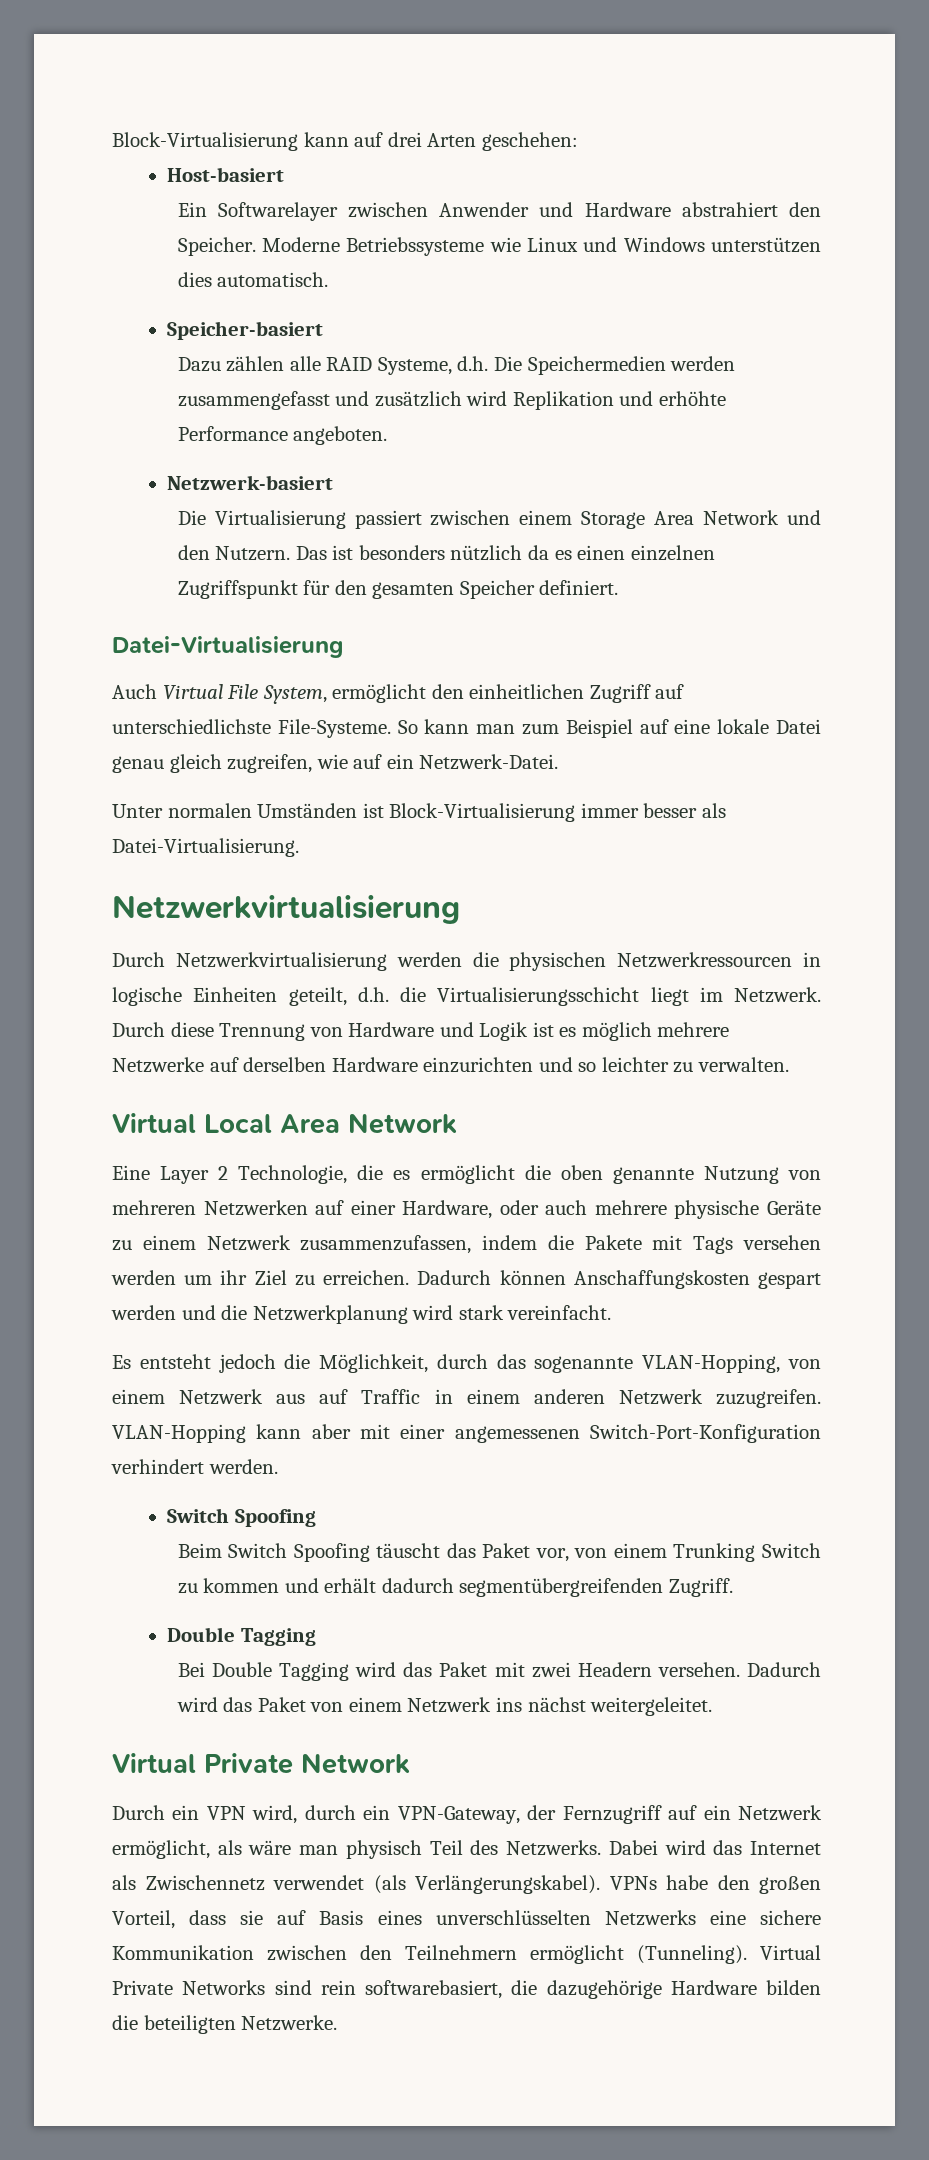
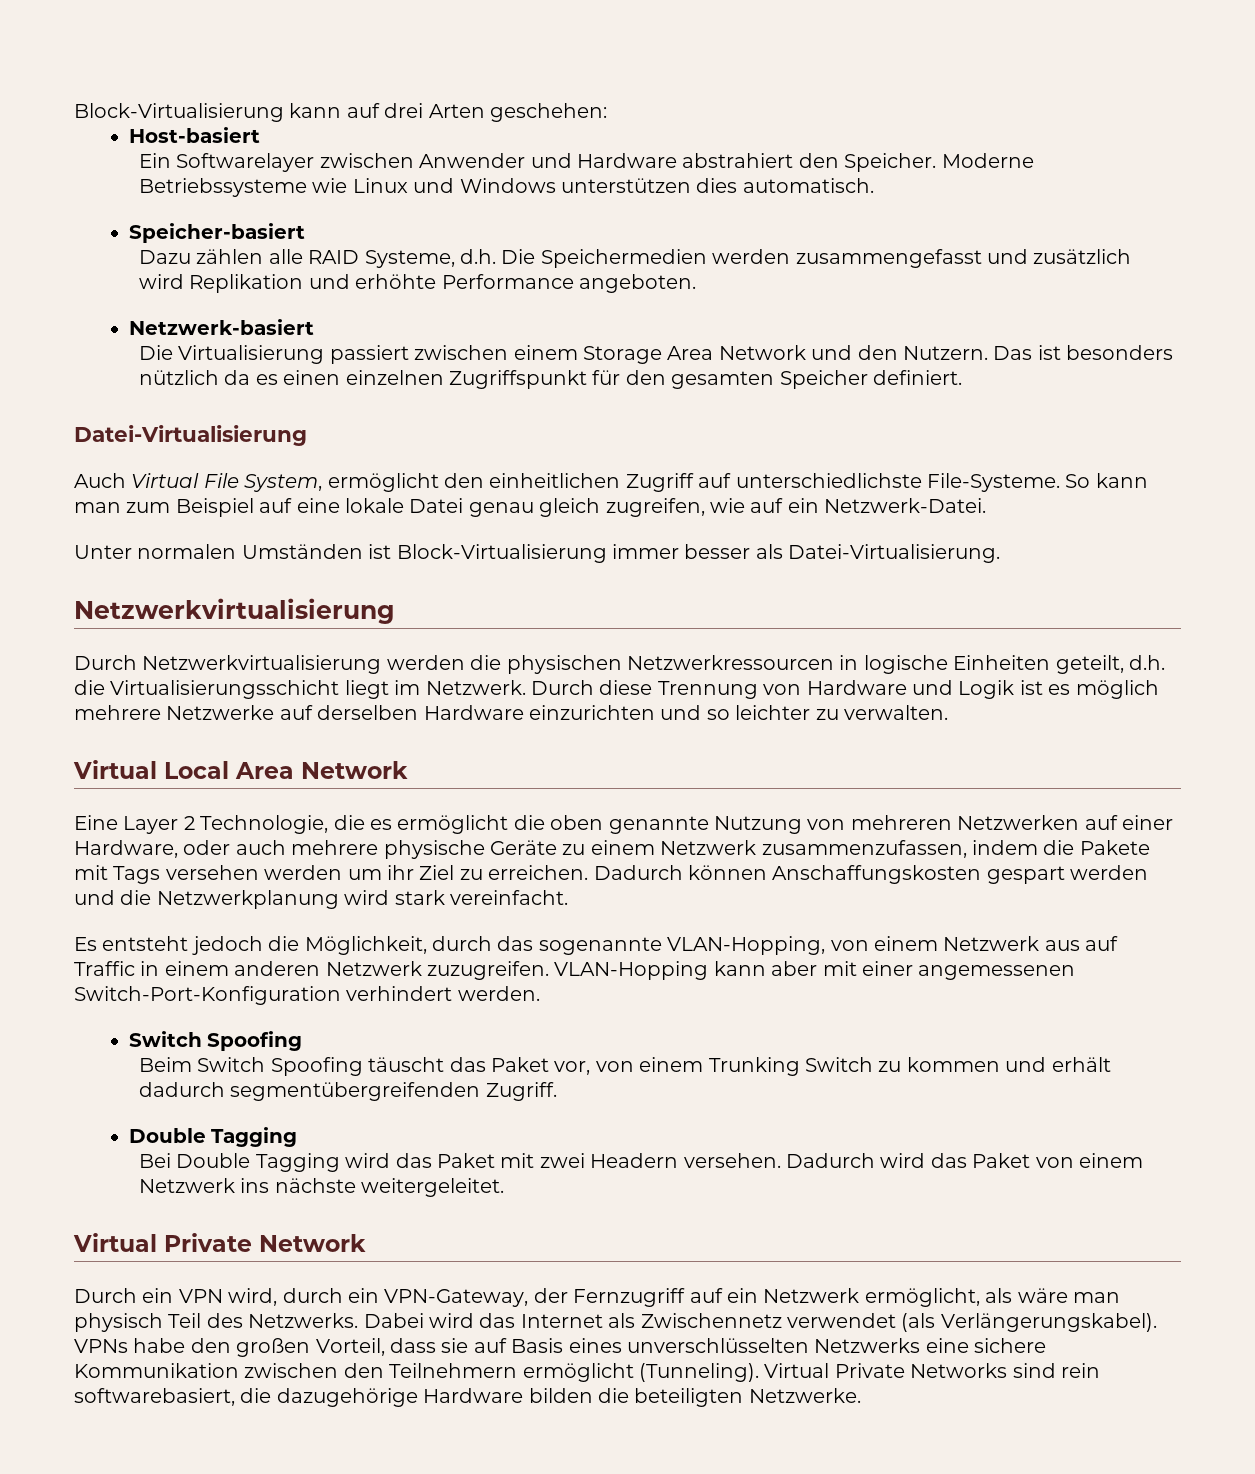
[527,1697,586,1712] nächst -> [274,1178,356,1193] nächste

